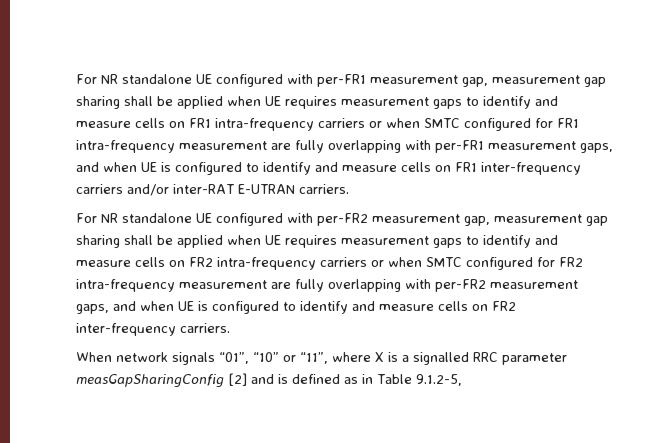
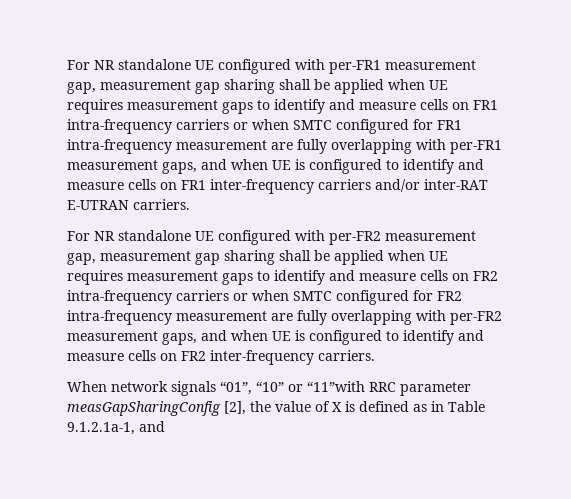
[300,352,567,365] [76,373,274,388] “11”, where X is a signalled RRC parameter measGapSharingConfig [2] and -> [307,381,471,396] [67,401,342,416] “11”with RRC parameter measGapSharingConfig [2], the value of X
[415,374,462,386] 9.1.2-5, -> [67,421,165,435] 9.1.2.1a-1, and

